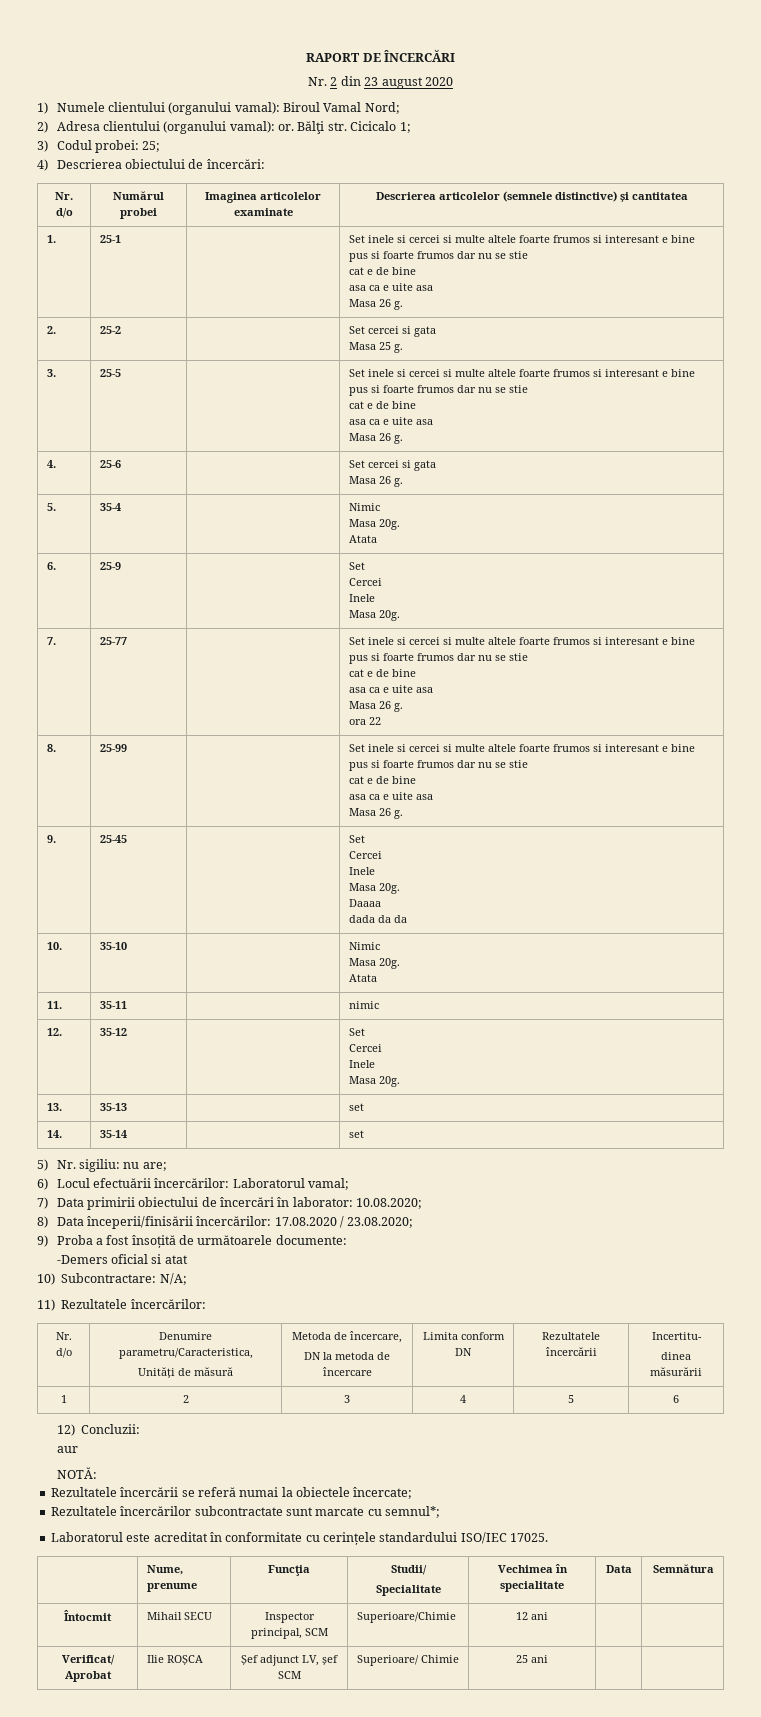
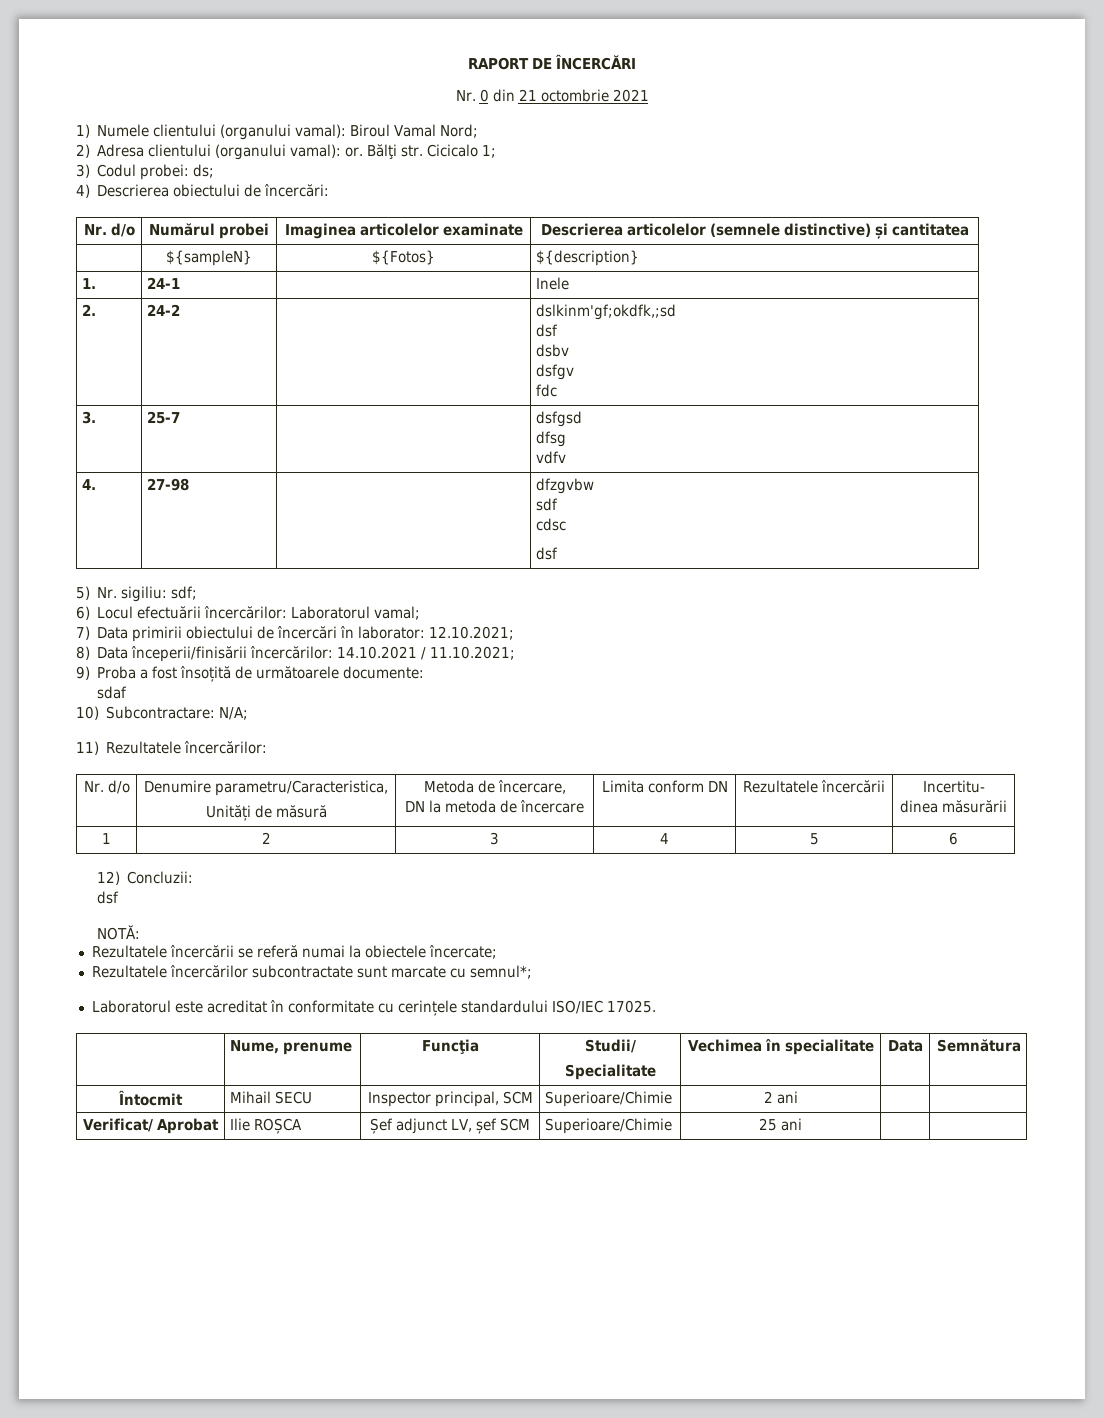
[330,76,453,89] 2 din 23 august 2020 -> [479,89,649,102] 0 din 21 octombrie 2021
[142,141,161,152] 25; -> [193,164,215,178] ds;
[46,235,56,243] [99,235,121,243] [348,235,695,243] [348,251,528,262] [348,267,416,275] [348,283,433,291] [348,299,403,310] [46,326,56,334] [99,326,121,334] [348,326,436,337] [348,342,403,353] [46,369,56,377] [99,369,121,377] [348,369,695,377] [348,385,528,396] [348,401,416,409] [348,417,433,425] [348,433,403,444] [46,460,56,468] [99,460,121,468] [348,460,436,471] [348,476,403,487] [46,503,56,511] [99,503,121,511] [348,503,380,511] [348,519,400,530] [348,535,377,543] [46,562,56,570] [99,562,121,570] [348,562,365,570] [348,578,382,586] [348,594,375,602] [348,610,400,621] [46,637,56,645] [99,637,127,645] [348,637,695,645] [348,653,528,664] [348,669,416,677] [348,685,433,693] [348,701,403,712] [348,717,381,725] [46,744,56,752] [99,744,127,752] [348,744,695,752] [348,760,528,771] [348,776,416,784] [348,792,433,800] [348,808,403,819] [46,835,56,843] [99,835,127,843] [348,835,365,843] [348,851,382,859] [348,867,375,875] [348,883,400,894] [348,899,381,907] [348,915,407,923] [46,942,62,950] [99,942,127,950] [348,942,380,950] [348,958,400,969] [348,974,377,982] [46,1001,62,1009] [99,1001,127,1009] [348,1001,379,1009] [46,1028,62,1036] [99,1028,127,1036] [348,1028,365,1036] [348,1044,382,1052] [348,1060,375,1068] [348,1076,400,1087] [46,1103,62,1111] [99,1103,127,1111] [348,1103,364,1111] [46,1130,62,1138] [99,1130,127,1138] [348,1130,364,1138] 1. | 25-1 | | Set inele si cercei si multe altele foarte frumos si interesant e bine pus si foarte frumos dar nu se stie // cat e de bine // asa ca e uite asa // Masa 26 g. // 2. | 25-2 | | Set cercei si gata // Masa 25 g. // 3. | 25-5 | | Set inele si cercei si multe altele foarte frumos si interesant e bine pus si foarte frumos dar nu se stie // cat e de bine // asa ca e uite asa // Masa 26 g. // 4. | 25-6 | | Set cercei si gata // Masa 26 g. // 5. | 35-4 | | Nimic // Masa 20g. // Atata // 6. | 25-9 | | Set // Cercei // Inele // Masa 20g. // 7. | 25-77 | | Set inele si cercei si multe altele foarte frumos si interesant e bine pus si foarte frumos dar nu se stie // cat e de bine // asa ca e uite asa // Masa 26 g. // ora 22 // 8. | 25-99 | | Set inele si cercei si multe altele foarte frumos si interesant e bine pus si foarte frumos dar nu se stie // cat e de bine // asa ca e uite asa // Masa 26 g. // 9. | 25-45 | | Set // Cercei // Inele // Masa 20g. // Daaaa // dada da da // 10. | 35-10 | | Nimic // Masa 20g. // Atata // 11. | 35-11 | | nimic // 12. | 35-12 | | Set // Cercei // Inele // Masa 20g. // 13. | 35-13 | | set // 14. | 35-14 | | set -> [166,250,252,266] [372,250,435,265] [536,250,640,266] [82,278,97,289] [147,277,181,289] [536,277,570,290] [82,304,97,316] [147,304,181,316] [536,304,677,320] [536,324,559,337] [536,344,570,357] [536,364,575,380] [536,384,558,397] [82,411,97,424] [147,411,181,424] [536,411,583,427] [536,431,567,447] [536,451,567,464] [82,479,97,490] [147,478,190,491] [536,478,595,494] [536,498,559,511] [536,518,567,531] [536,547,559,560] | ${sampleN} | ${Fotos} | ${description} // 1. | 24-1 | | Inele // 2. | 24-2 | | dslkinm'gf;okdfk,;sd // dsf // dsbv // dsfgv // fdc // 3. | 25-7 | | dsfgsd // dfsg // vdfv // 4. | 27-98 | | dfzgvbw // sdf // cdsc // dsf
[123,1162,167,1171] nu are; -> [171,586,198,600] sdf;
[356,1198,423,1209] 10.08.2020; -> [429,626,515,640] 12.10.2021;
[274,1216,414,1228] 17.08.2020 / 23.08.2020; -> [337,646,516,660] 14.10.2021 / 11.10.2021;
[56,1254,188,1264] -Demers oficial si atat -> [96,686,127,699] sdaf
[56,1446,78,1453] aur -> [96,891,119,904] dsf
[516,1612,528,1620] 12 -> [763,1091,773,1103] 2
[356,1655,459,1666] Superioare/ Chimie -> [545,1118,673,1134] Superioare/Chimie

